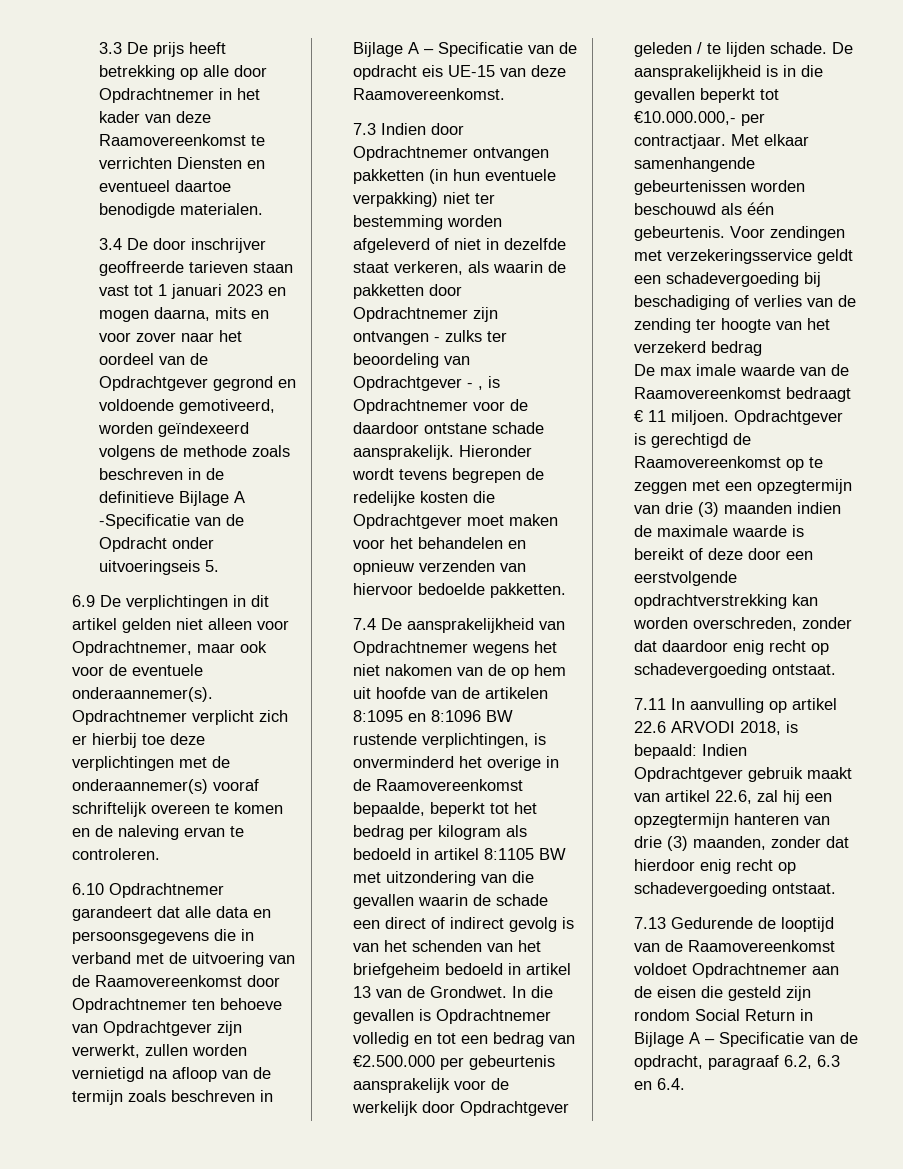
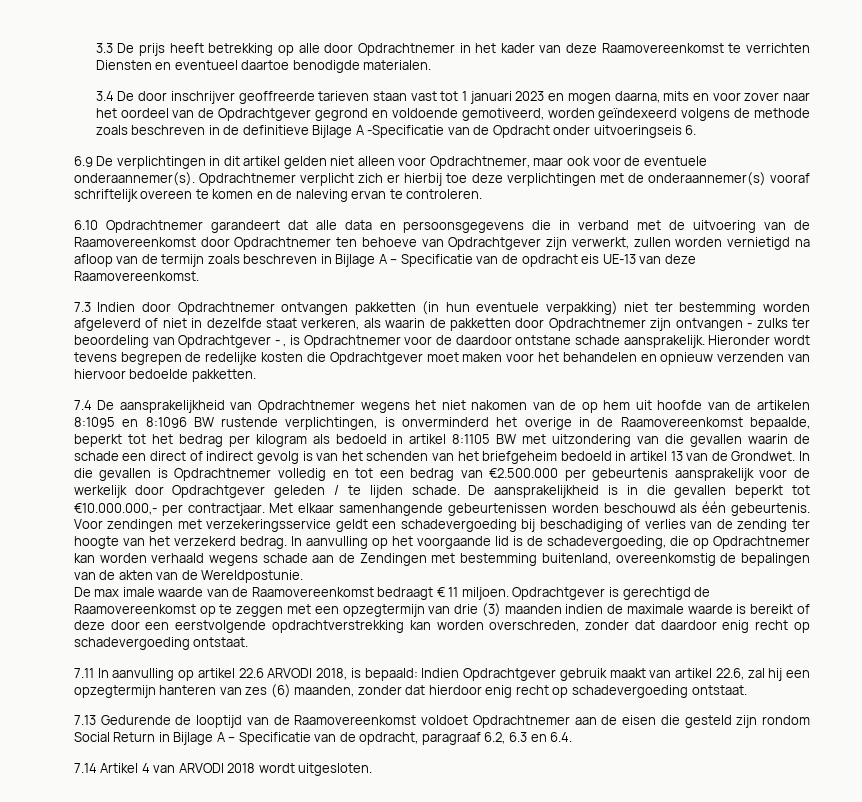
[204,560,219,572] 5. -> [685,125,697,135] 6.
[447,65,495,77] UE-15 -> [602,254,636,264] UE-13
[710,341,762,356] bedrag -> [239,536,810,549] [73,553,810,566] [73,570,304,583] bedrag. In aanvulling op het voorgaande lid is de schadevergoeding, die op Opdrachtnemer kan worden verhaald wegens schade aan de Zendingen met bestemming buitenland, overeenkomstig de bepalingen van de akten van de Wereldpostunie.
[633,836,688,851] drie (3) -> [245,684,291,698] zes (6)
(685, 1084) none -> [73,763,373,776] // 7.14 Artikel 4 van ARVODI 2018 wordt uitgesloten.

